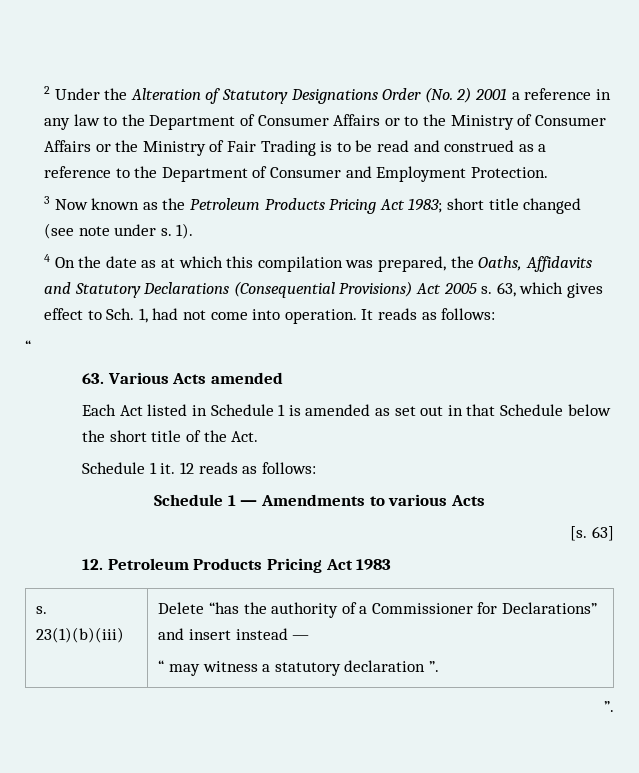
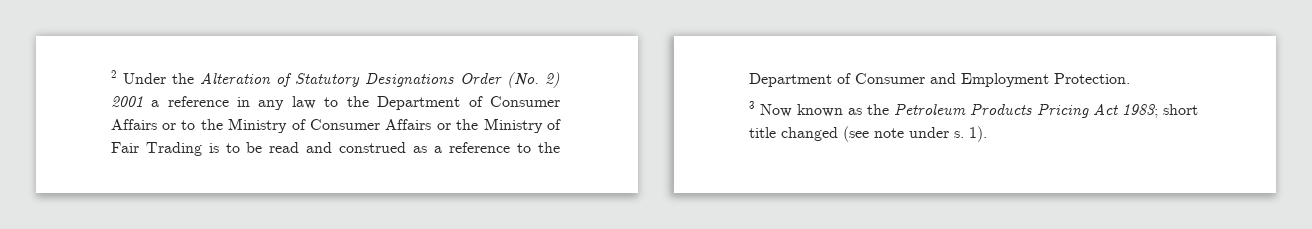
[44,254,592,272] [44,281,603,298] [44,308,496,324] [25,340,31,352] [82,372,284,384] [82,404,611,416] [82,430,259,442] [82,462,316,474] [154,494,485,506] [570,526,614,541] [82,558,392,573] [36,606,48,614] [36,627,125,643] [158,602,598,618] [158,628,310,640] [158,660,439,676] [604,701,614,712] // 4 On the date as at which this compilation was prepared, the Oaths, Affidavits and Statutory Declarations (Consequential Provisions) Act 2005 s. 63, which gives effect to Sch. 1, had not come into operation. It reads as follows: // “ // 63. Various Acts amended // Each Act listed in Schedule 1 is amended as set out in that Schedule below the short title of the Act. // Schedule 1 it. 12 reads as follows: // Schedule 1 — Amendments to various Acts // [s. 63] // 12. Petroleum Products Pricing Act 1983 // s. 23(1)(b)(iii) | Delete “has the authority of a Commissioner for Declarations” and insert instead — // “ may witness a statutory declaration ”. // ”. -> (987, 134) none

